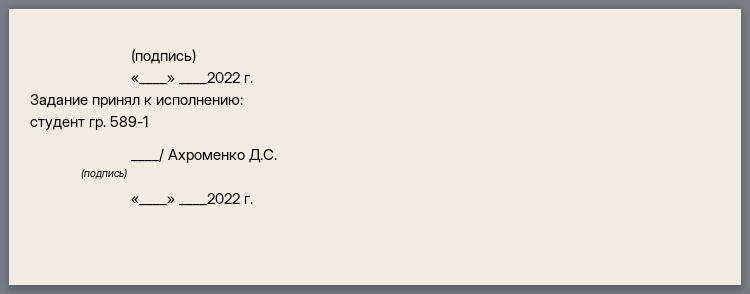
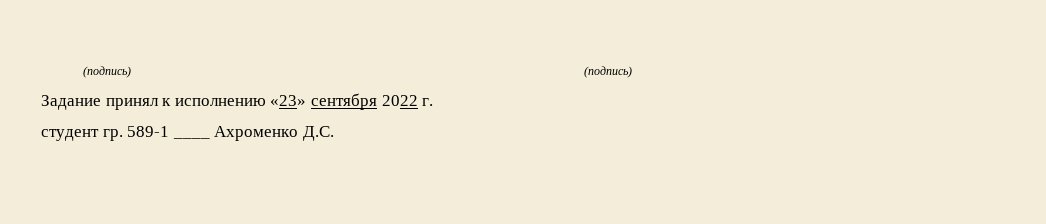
[131,49,197,64] [131,72,254,85] (подпись) // «____» ____2022 г. -> [82,66,131,78] (подпись)
[156,97,244,105] исполнению: -> [174,93,434,110] исполнению «23» сентября 2022 г.
[131,148,165,162] // ____/ -> [172,137,210,139] ____
[131,193,254,206] // «____» ____2022 г. -> (632, 72) none

